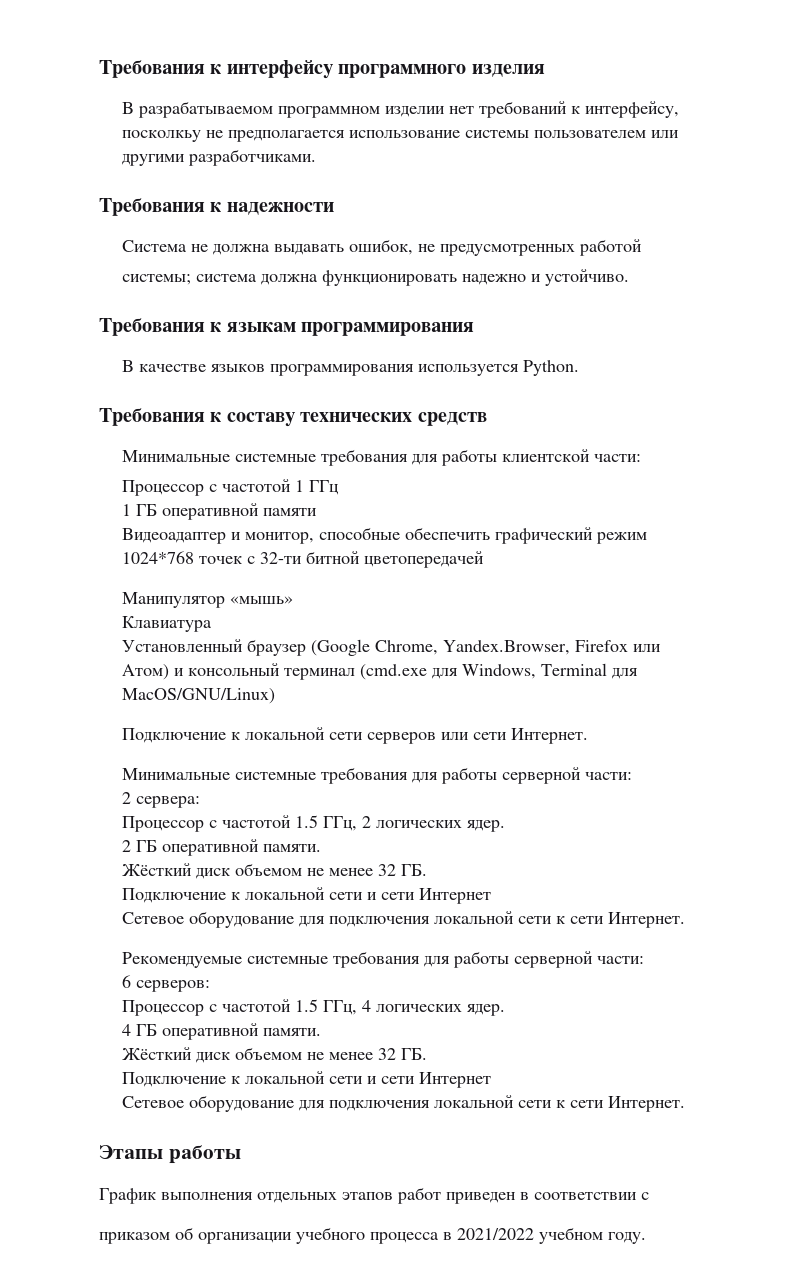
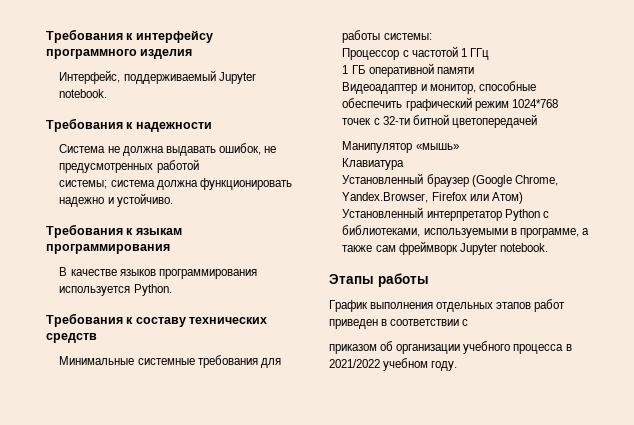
[122,101,680,118] [122,130,680,142] [122,149,317,166] В разрабатываемом программном изделии нет требований к интерфейсу, посколкьу не предполагается использование системы пользователем или другими разработчиками. -> [59,70,256,84] [59,89,108,98] Интерфейс, поддерживаемый Jupyter notebook.
[502,449,642,462] клиентской части: -> [383,33,432,40] системы:
[174,663,639,680] [122,688,276,704] [122,727,589,744] [122,767,633,784] [122,792,201,808] [122,815,506,832] [122,839,322,856] [122,863,428,879] [122,887,492,904] [122,911,686,928] [122,951,645,968] [122,975,211,992] [122,999,506,1016] [122,1023,322,1040] [122,1047,428,1063] [122,1071,492,1088] [122,1095,686,1112] и консольный терминал (cmd.exe для Windows, Terminal для MacOS/GNU/Linux) // Подключение к локальной сети серверов или сети Интернет. // Минимальные системные требования для работы серверной части: // 2 сервера: // Процессор с частотой 1.5 ГГц, 2 логических ядер. // 2 ГБ оперативной памяти. // Жёсткий диск объемом не менее 32 ГБ. // Подключение к локальной сети и сети Интернет // Сетевое оборудование для подключения локальной сети к сети Интернет. // Рекомендуемые системные требования для работы серверной части: // 6 серверов: // Процессор с частотой 1.5 ГГц, 4 логических ядер. // 4 ГБ оперативной памяти. // Жёсткий диск объемом не менее 32 ГБ. // Подключение к локальной сети и сети Интернет // Сетевое оборудование для подключения локальной сети к сети Интернет. -> [342,207,549,221] [342,225,589,238] [342,241,548,255] Установленный интерпретатор Python с библиотеками, используемыми в программе, а также сам фреймворк Jupyter notebook.

